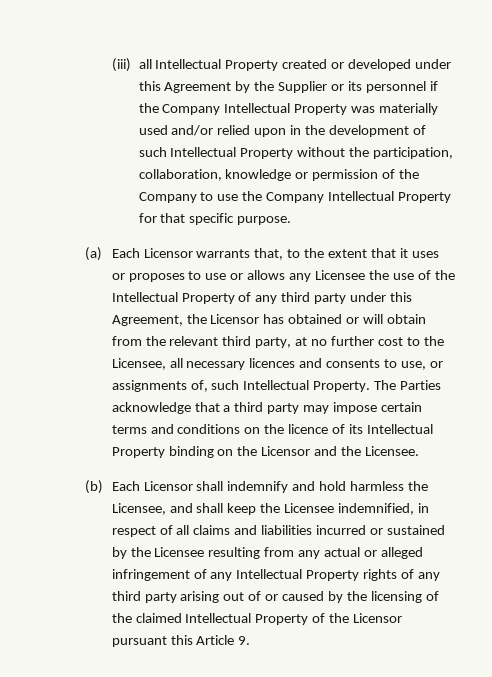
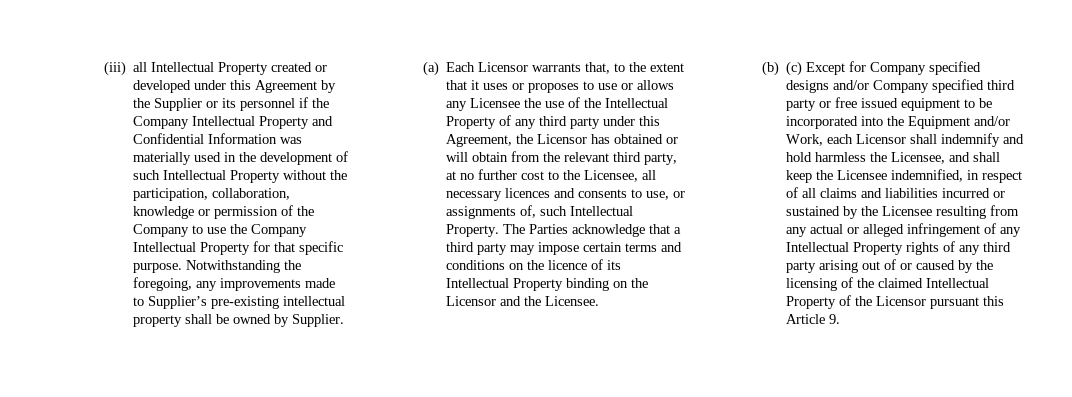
[351,103,439,115] [138,125,287,137] was materially used and/or relied upon -> [311,116,333,126] [132,133,302,144] [132,152,221,165] and Confidential Information was materially used
(292, 220) none -> [185,260,301,273] [132,277,335,291] [132,296,345,309] [132,314,344,327] Notwithstanding the foregoing, any improvements made to Supplier’s pre-existing intellectual property shall be owned by Supplier.
[111,481,140,491] Each -> [786,61,982,76] [786,79,1016,93] [786,97,993,111] [786,116,1011,129] [786,134,854,146] (c) Except for Company specified designs and/or Company specified third party or free issued equipment to be incorporated into the Equipment and/or Work, each

